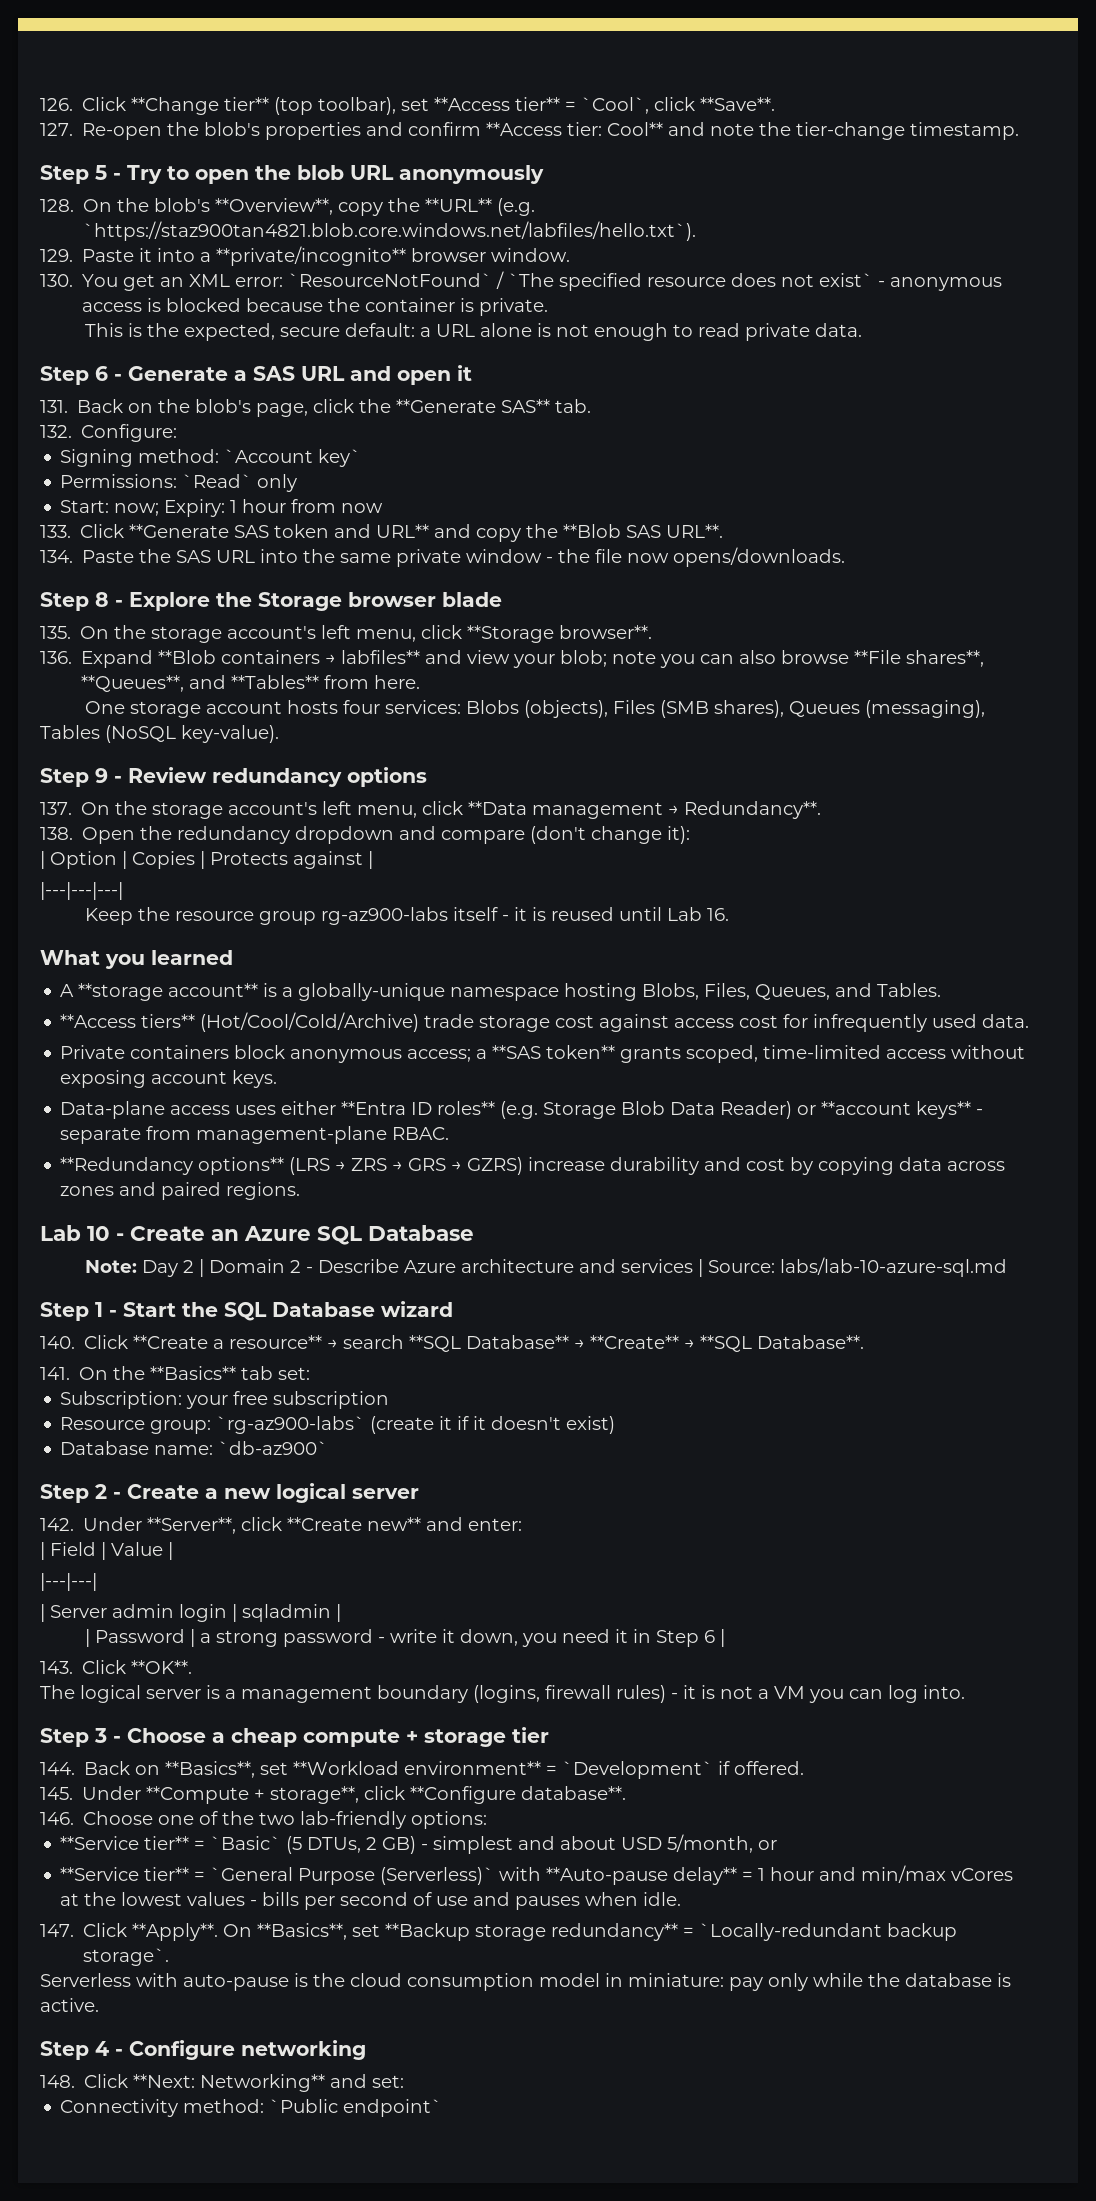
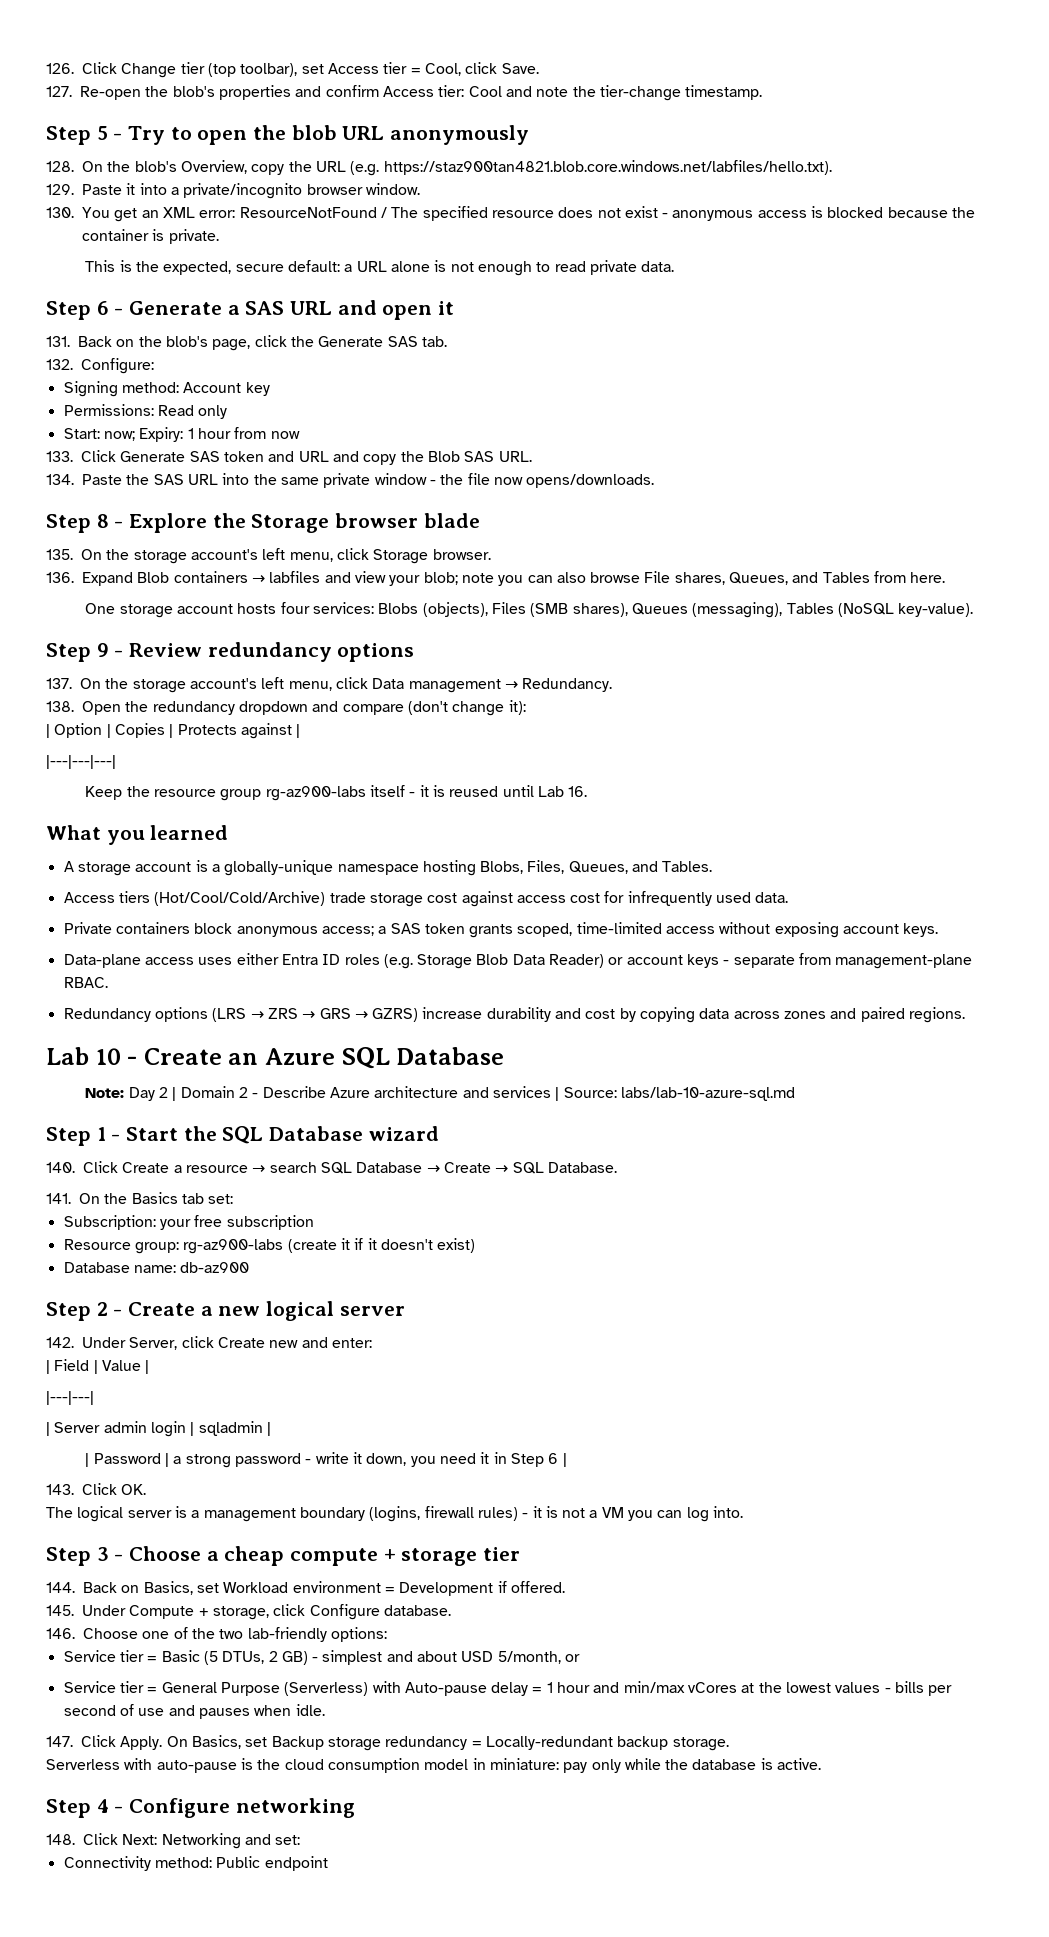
[131,97,270,115] **Change tier** -> [121,62,205,78] Change tier
[434,97,776,114] **Access tier** = `Cool`, click **Save**. -> [327,62,539,76] Access tier = Cool, click Save.
[486,122,664,136] **Access tier: Cool** -> [382,85,502,97] Access tier: Cool
[215,198,536,216] [83,221,697,241] **Overview**, copy the **URL** (e.g. `https://staz900tan4821.blob.core.windows.net/labfiles/hello.txt`). -> [180,160,832,176] Overview, copy the URL (e.g. https://staz900tan4821.blob.core.windows.net/labfiles/hello.txt).
[216,246,407,266] **private/incognito** -> [183,183,303,199] private/incognito
[288,271,555,289] `ResourceNotFound` / `The -> [239,207,419,218] ResourceNotFound / The
[819,273,874,287] exist` -> [624,206,658,218] exist
[396,399,551,413] **Generate SAS** -> [318,336,418,347] Generate SAS
[224,449,362,467] `Account key` -> [183,382,270,396] Account key
[182,474,253,488] `Read` -> [157,405,194,416] Read
[129,524,230,538] **Generate -> [120,451,186,462] Generate
[376,524,430,538] URL** -> [298,451,329,462] URL
[563,524,724,538] **Blob SAS URL**. -> [427,451,532,462] Blob SAS URL.
[467,625,653,643] **Storage browser**. -> [373,549,491,564] Storage browser.
[158,650,217,664] **Blob -> [137,572,170,583] Blob
[341,650,421,664] labfiles** -> [269,571,321,583] labfiles
[854,650,985,667] [81,675,320,692] **File shares**, **Queues**, and **Tables** -> [644,571,870,585] File shares, Queues, and Tables
[468,801,528,815] **Data -> [372,678,405,689] Data
[684,801,822,819] Redundancy**. -> [522,678,613,692] Redundancy.
[78,983,259,1001] **storage account** -> [77,862,192,876] storage account
[60,1014,196,1028] **Access tiers** -> [63,891,150,903] Access tiers
[492,1045,616,1059] **SAS token** -> [390,923,465,934] SAS token
[341,1101,496,1115] **Entra ID roles** -> [281,954,380,965] Entra ID roles
[821,1101,972,1119] **account keys** -> [626,954,720,968] account keys
[60,1157,285,1175] **Redundancy options** -> [63,1007,208,1022] Redundancy options
[133,1335,865,1352] **Create a resource** → search **SQL Database** → **Create** → **SQL Database**. -> [122,1162,617,1174] Create a resource → search SQL Database → Create → SQL Database.
[150,1366,237,1380] **Basics** -> [131,1192,178,1204] Basics
[216,1416,366,1434] `rg-az900-labs` -> [183,1239,284,1254] rg-az900-labs
[218,1441,329,1455] `db-az900` -> [180,1262,250,1273] db-az900
[147,1517,422,1534] **Server**, click **Create new** -> [129,1336,299,1350] Server, click Create new
[131,1660,193,1674] **OK**. -> [121,1484,147,1495] OK.
[165,1761,805,1779] [40,1786,627,1804] **Basics**, set **Workload environment** = `Development` if offered. // 145. Under **Compute + storage**, click **Configure database**. -> [143,1581,565,1596] [46,1604,451,1620] Basics, set Workload environment = Development if offered. // 145. Under Compute + storage, click Configure database.
[60,1836,282,1850] **Service tier** = `Basic` -> [63,1650,200,1662] Service tier = Basic
[60,1867,738,1885] **Service tier** = `General Purpose (Serverless)` with **Auto-pause delay** -> [63,1681,529,1696] Service tier = General Purpose (Serverless) with Auto-pause delay
[132,1923,958,1941] [83,1948,170,1966] **Apply**. On **Basics**, set **Backup storage redundancy** = `Locally-redundant backup storage`. -> [120,1735,729,1751] Apply. On Basics, set Backup storage redundancy = Locally-redundant backup storage.
[133,2074,326,2092] **Next: Networking** -> [122,1833,241,1849] Next: Networking
[269,2099,443,2117] `Public endpoint` -> [216,1856,328,1871] Public endpoint

